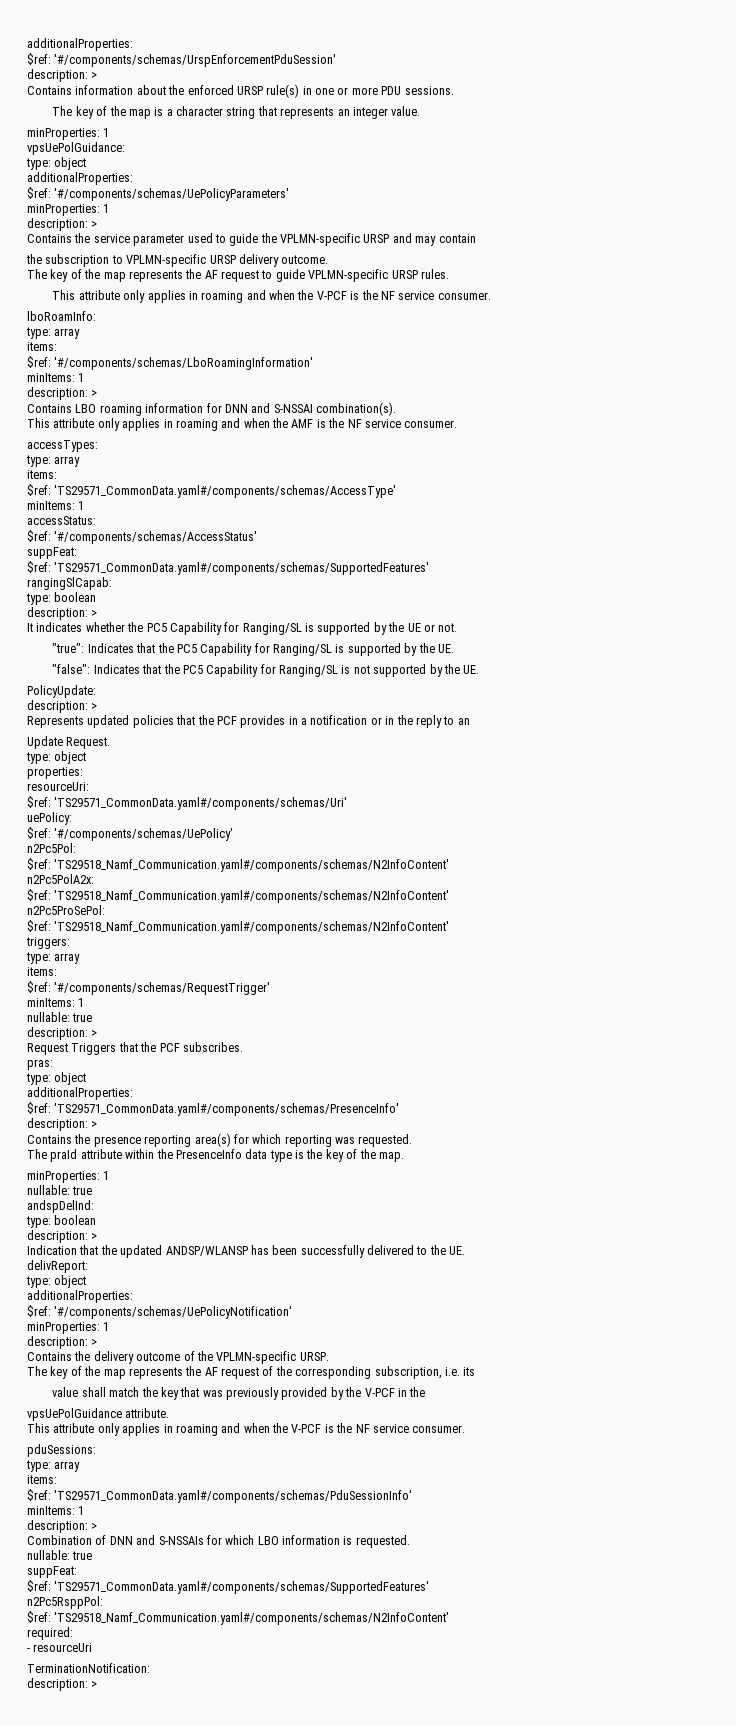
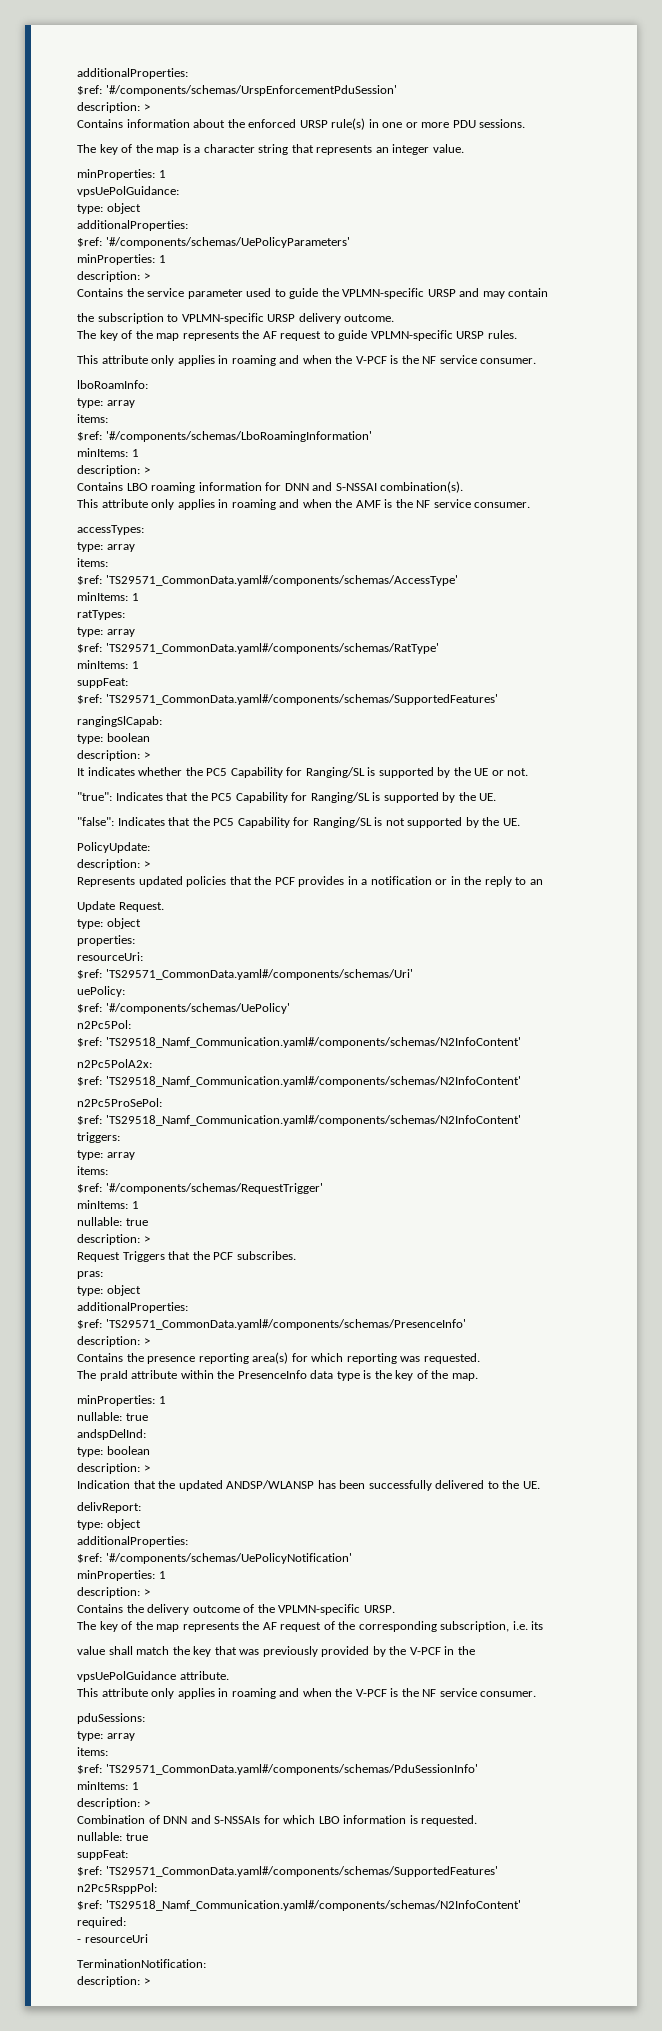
[27,516,96,525] [27,530,258,544] accessStatus: // $ref: '#/components/schemas/AccessStatus' -> [77,610,125,620] [77,627,135,637] [77,643,439,654] [77,660,139,669] ratTypes: // type: array // $ref: 'TS29571_CommonData.yaml#/components/schemas/RatType' // minItems: 1

